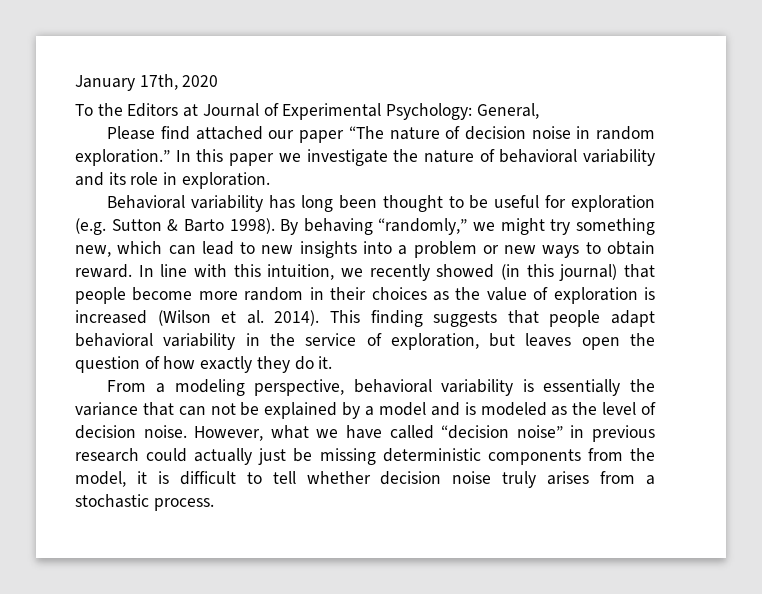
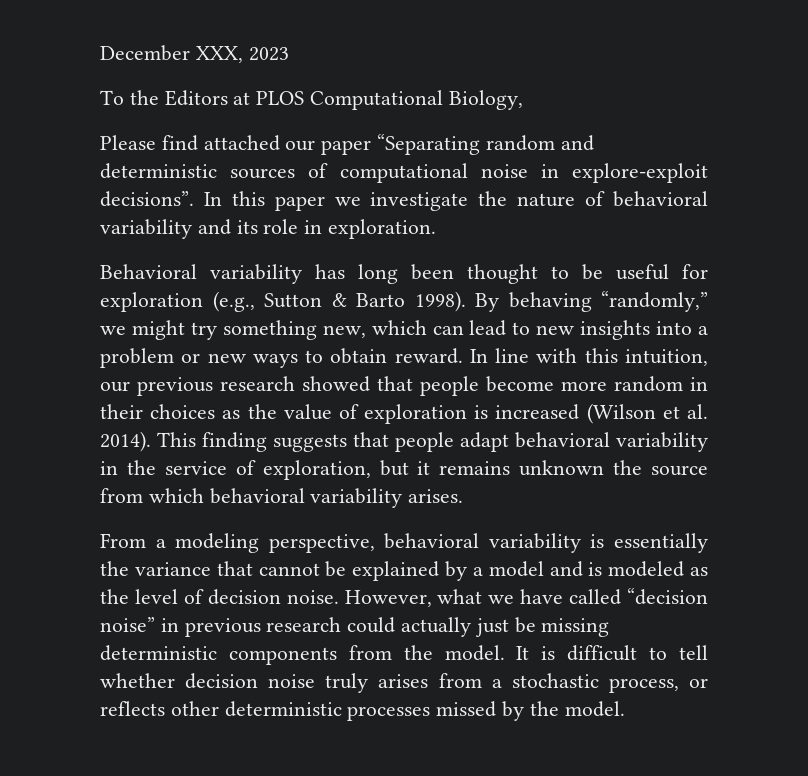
[75,74,219,91] January 17th, 2020 -> [100,45,289,63] December XXX, 2023
[202,103,539,120] Journal of Experimental Psychology: General, -> [256,90,523,110] PLOS Computational Biology,
[348,126,656,140] [75,149,170,166] “The nature of decision noise in random exploration.” -> [377,134,594,155] [100,163,708,183] [100,191,194,207] “Separating random and deterministic sources of computational noise in explore-exploit decisions”.
[75,218,106,235] (e.g. -> [212,291,255,312] (e.g.,
[340,264,618,281] we recently showed (in this journal) -> [100,376,370,396] our previous research showed
[525,333,655,350] [75,356,333,373] leaves open the question of how exactly they do it. -> [417,460,708,476] [100,488,464,508] it remains unknown the source from which behavioral variability arises.
[178,403,236,416] can not -> [258,563,320,576] cannot
[75,471,147,487] model, it -> [444,645,530,661] model. It
[153,498,214,511] process. -> [608,678,708,693] [100,701,625,721] process, or reflects other deterministic processes missed by the model.

